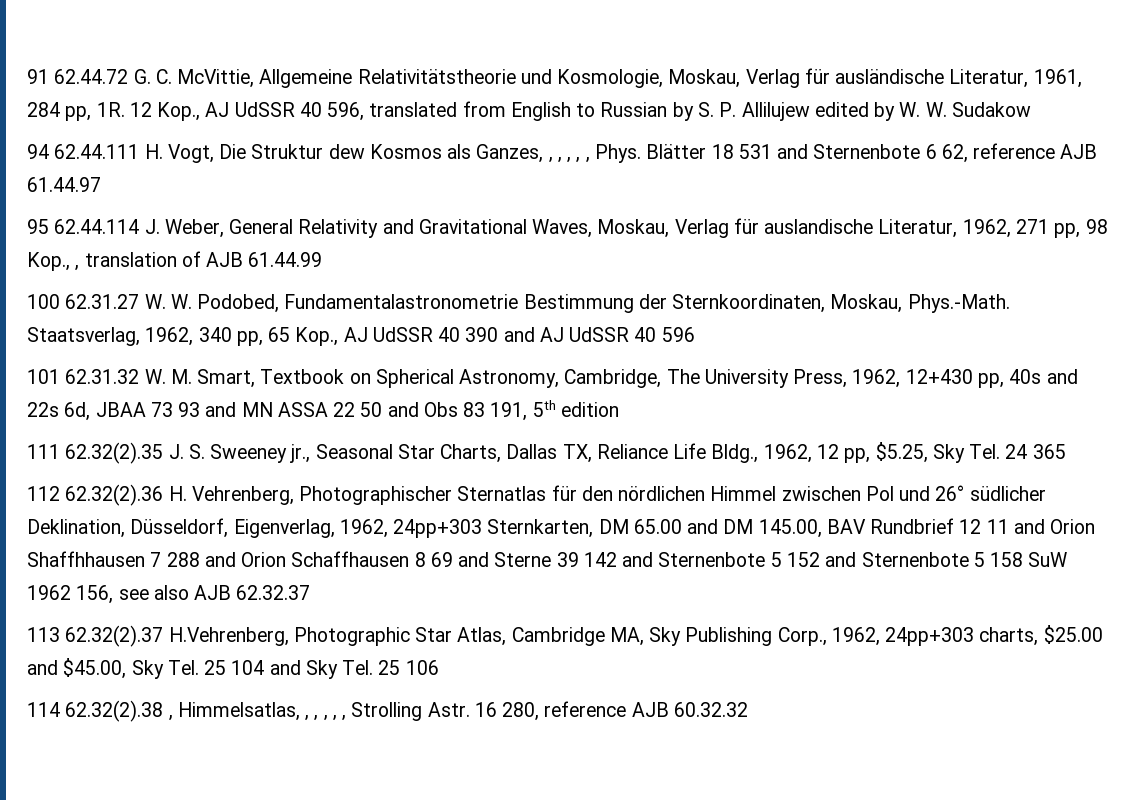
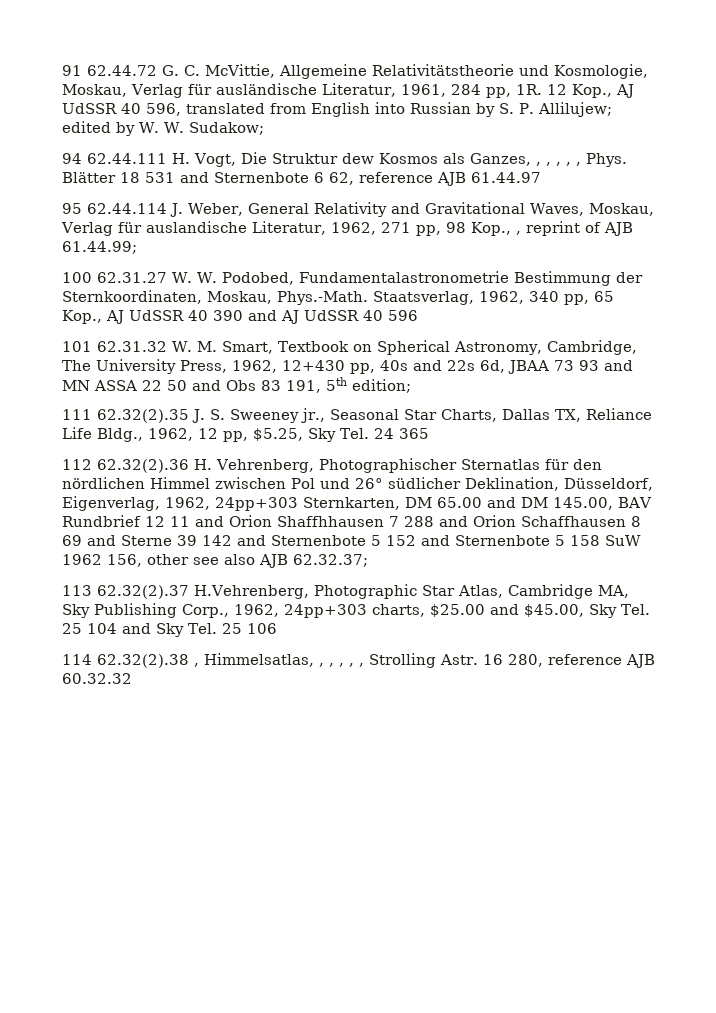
[576,103,596,117] to -> [375,102,405,114] into
[741,102,810,121] Allilujew -> [537,102,612,117] Allilujew;
[951,102,1031,117] Sudakow -> [188,122,264,135] Sudakow;
[84,252,177,267] translation -> [525,221,580,236] reprint
[248,252,323,267] 61.44.99 -> [62,241,137,254] 61.44.99;
[560,402,619,417] edition -> [352,379,411,393] edition;
(114, 594) none -> [147,554,189,565] other
[236,585,311,600] 62.32.37 -> [293,554,368,567] 62.32.37;

